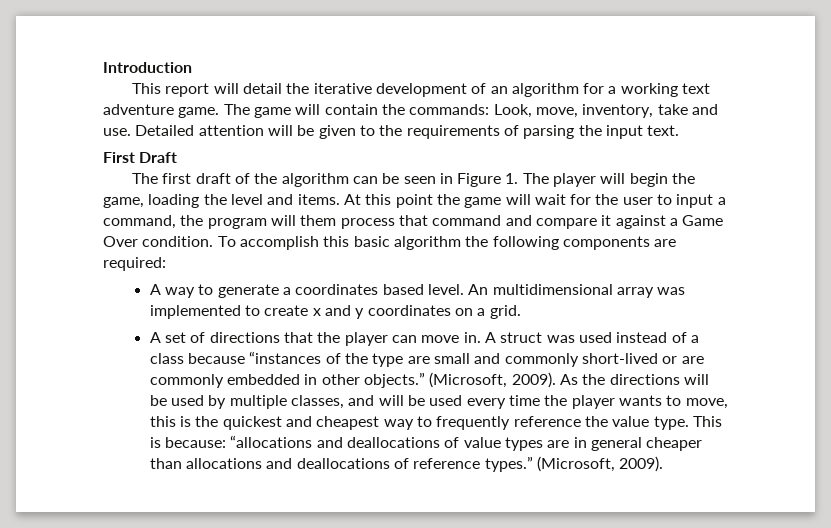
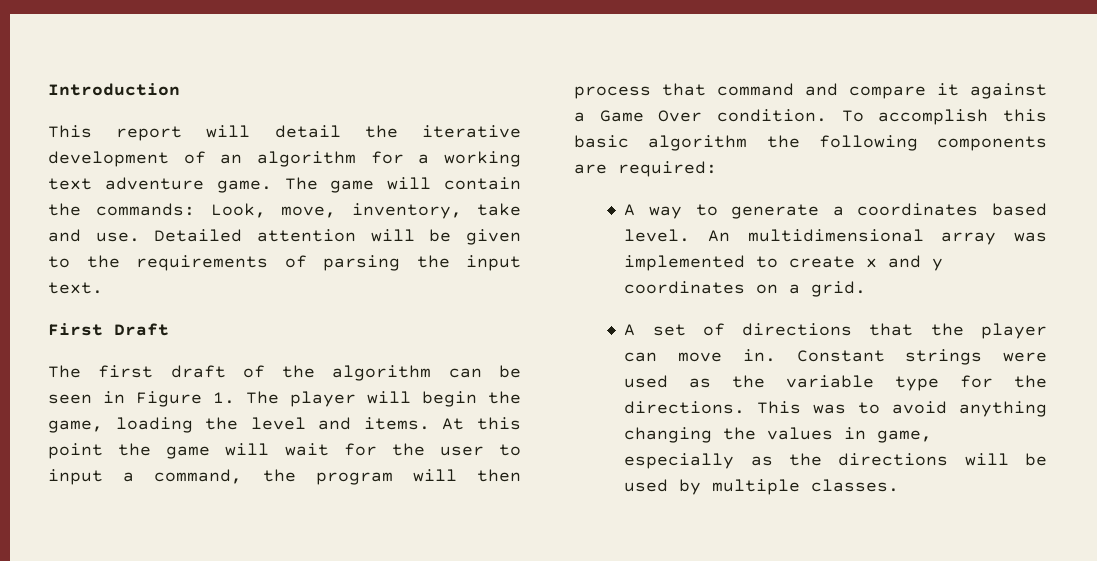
[300,215,337,226] them -> [477,469,521,482] then
[484,332,699,343] [149,351,704,367] [149,372,578,388] A struct was used instead of a class because “instances of the type are small and commonly short-lived or are commonly embedded in other objects.” (Microsoft, 2009). As -> [796,349,1047,365] [624,375,1047,391] [624,401,1047,417] [624,427,933,443] [624,453,773,469] Constant strings were used as the variable type for the directions. This was to avoid anything changing the values in game, especially as
[291,395,728,409] [149,416,722,430] [149,435,703,451] [149,456,664,472] classes, and will be used every time the player wants to move, this is the quickest and cheapest way to frequently reference the value type. This is because: “allocations and deallocations of value types are in general cheaper than allocations and deallocations of reference types.” (Microsoft, 2009). -> [811,479,900,492] classes.

